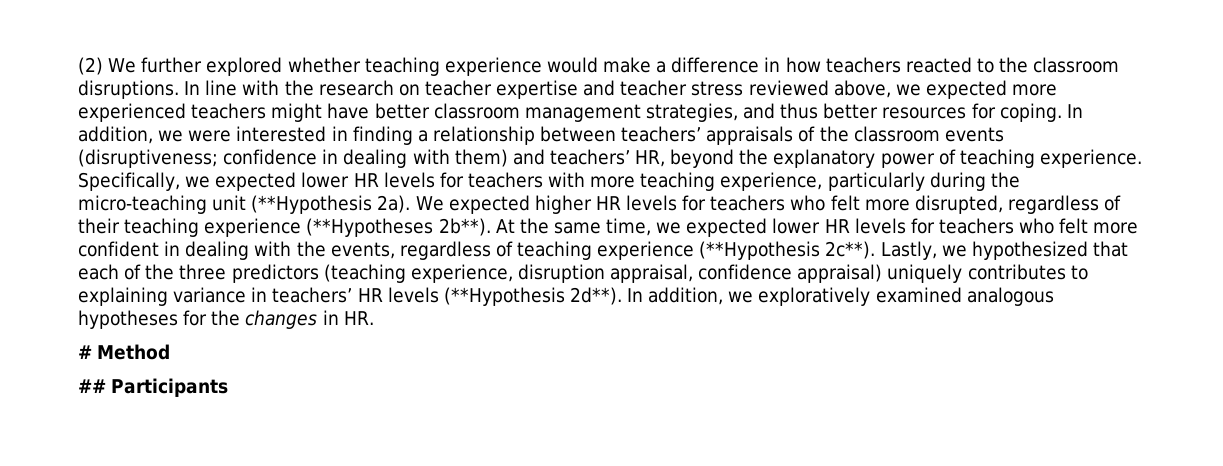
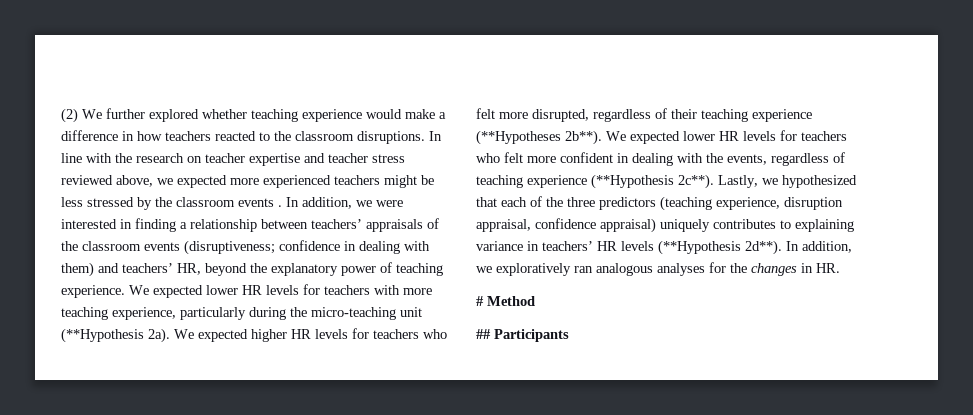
[327,103,1062,122] have better classroom management strategies, and thus better resources for coping. -> [421,175,434,185] [61,197,282,210] be less stressed by the classroom events .
[78,172,211,191] Specifically, we -> [129,285,149,295] We
[495,218,682,236] At the same time, we -> [606,131,626,141] We
[875,287,1054,306] [78,310,178,329] examined analogous hypotheses -> [574,263,705,276] ran analogous analyses

